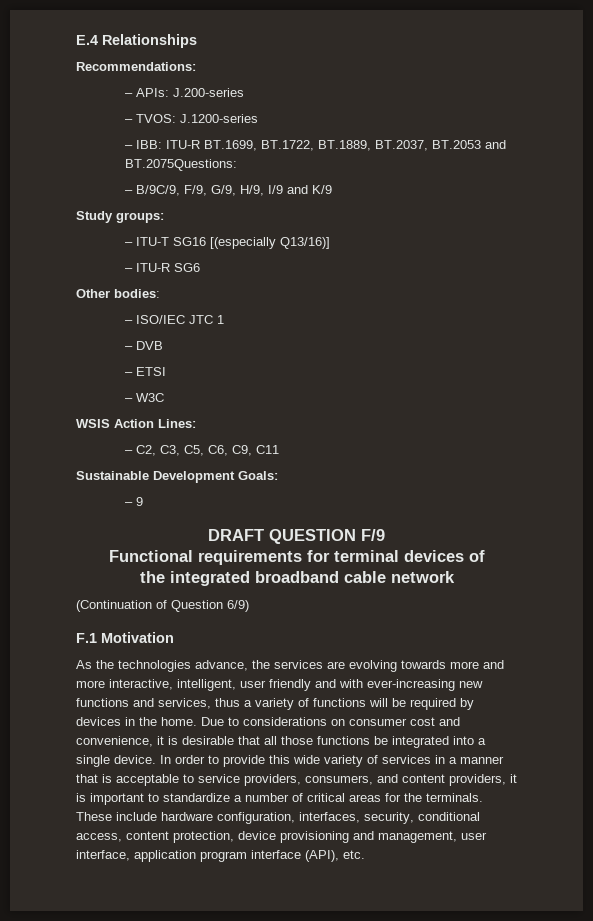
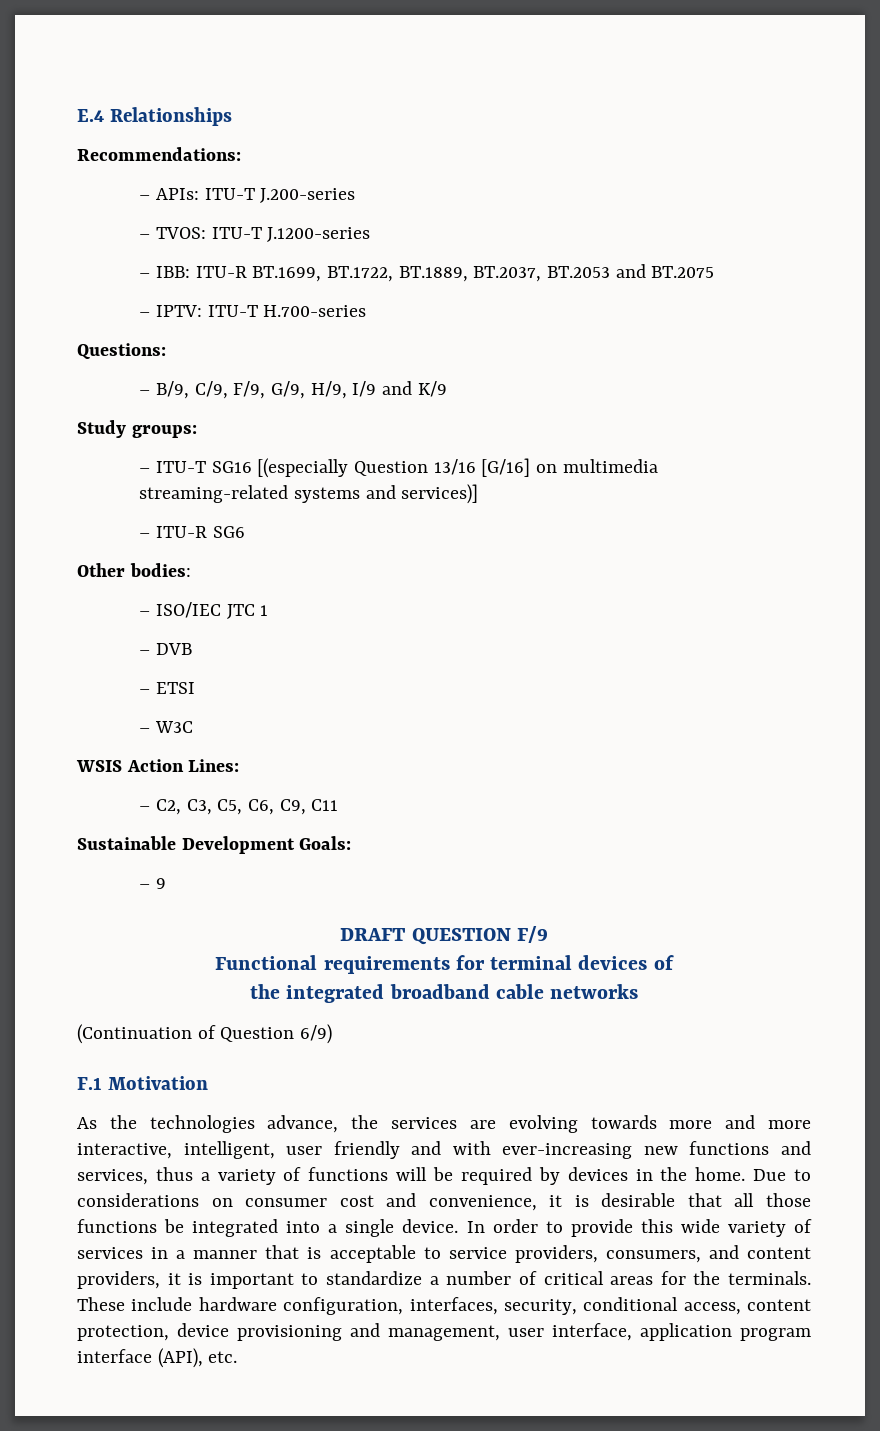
(170, 92) none -> [204,188,255,200] ITU-T
(177, 118) none -> [211,227,262,239] ITU-T
[125,159,238,171] [125,185,181,196] BT.2075Questions: // – B/9C/9, -> [651,266,715,278] [139,305,367,317] [77,343,166,359] [139,381,228,399] BT.2075 // – IPTV: ITU-T H.700-series // Questions: // – B/9, C/9,
[280,237,331,249] Q13/16)] -> [353,458,658,477] [139,484,479,504] Question 13/16 [G/16] on multimedia streaming-related systems and services)]
[390,571,455,583] network -> [549,984,638,999] networks

